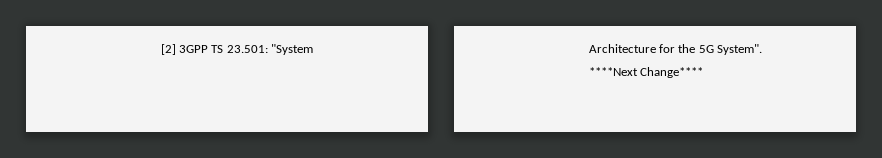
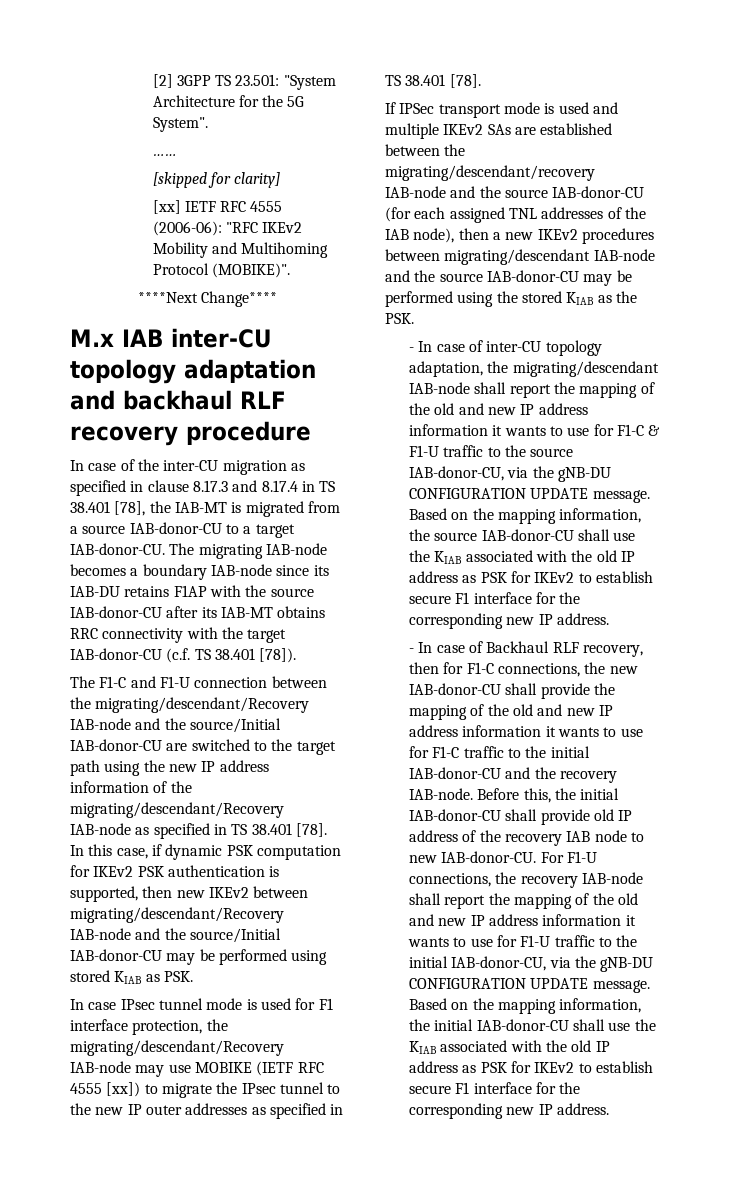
[588,67,704,78] ****Next Change**** -> [152,154,177,156] [152,172,281,188] [152,200,283,214] [152,221,303,236] [152,242,329,258] [152,263,290,278] [137,291,278,307] [70,328,272,348] [70,359,316,384] [70,390,286,410] [70,421,311,446] [70,459,305,475] [70,480,336,496] [70,501,340,517] [70,522,295,538] [70,543,327,559] [70,564,329,580] [70,585,314,597] [70,606,326,618] [70,627,287,643] [70,648,297,663] [70,676,327,688] [70,697,310,713] [70,718,281,733] [70,739,336,755] [70,760,269,776] [70,781,192,793] [70,802,284,818] [70,823,327,839] [70,844,341,860] [70,865,280,877] [70,886,309,902] [70,907,284,923] [70,928,281,943] [70,949,328,965] [70,970,193,984] [70,998,333,1010] [70,1019,228,1035] [70,1040,284,1056] [70,1061,324,1077] [70,1082,341,1098] [70,1103,344,1119] [385,74,481,88] [385,102,618,118] [385,123,613,139] [385,144,466,156] [385,165,595,181] [385,186,645,198] [385,207,646,223] [385,228,654,244] [385,249,655,265] [385,270,632,286] [385,291,637,307] [385,313,414,324] [409,340,602,356] [409,361,659,377] [409,382,655,398] [409,403,588,415] [409,424,661,436] [409,445,574,457] [409,466,612,482] [409,488,650,503] [409,508,642,524] [409,529,636,541] [409,550,635,564] [409,571,653,583] [409,592,581,604] [409,613,610,629] [409,641,643,657] [409,662,638,677] [409,683,616,699] [409,704,613,720] [409,725,643,737] [409,746,590,758] [409,767,618,783] [409,788,620,803] [409,809,633,825] [409,830,644,846] [409,851,598,863] [409,872,644,888] [409,893,638,909] [409,914,636,926] [408,935,638,947] [409,956,654,972] [409,978,650,993] [409,998,642,1014] [409,1019,656,1031] [409,1040,610,1054] [409,1061,653,1073] [409,1082,581,1094] [409,1103,610,1119] …… // [skipped for clarity] // [xx] IETF RFC 4555 (2006-06): "RFC IKEv2 Mobility and Multihoming Protocol (MOBIKE)". // ****Next Change**** // M.x IAB inter-CU topology adaptation and backhaul RLF recovery procedure // In case of the inter-CU migration as specified in clause 8.17.3 and 8.17.4 in TS 38.401 [78], the IAB-MT is migrated from a source IAB-donor-CU to a target IAB-donor-CU. The migrating IAB-node becomes a boundary IAB-node since its IAB-DU retains F1AP with the source IAB-donor-CU after its IAB-MT obtains RRC connectivity with the target IAB-donor-CU (c.f. TS 38.401 [78]). // The F1-C and F1-U connection between the migrating/descendant/Recovery IAB-node and the source/Initial IAB-donor-CU are switched to the target path using the new IP address information of the migrating/descendant/Recovery IAB-node as specified in TS 38.401 [78]. In this case, if dynamic PSK computation for IKEv2 PSK authentication is supported, then new IKEv2 between migrating/descendant/Recovery IAB-node and the source/Initial IAB-donor-CU may be performed using stored KIAB as PSK. // In case IPsec tunnel mode is used for F1 interface protection, the migrating/descendant/Recovery IAB-node may use MOBIKE (IETF RFC 4555 [xx]) to migrate the IPsec tunnel to the new IP outer addresses as specified in TS 38.401 [78]. // If IPSec transport mode is used and multiple IKEv2 SAs are established between the migrating/descendant/recovery IAB-node and the source IAB-donor-CU (for each assigned TNL addresses of the IAB node), then a new IKEv2 procedures between migrating/descendant IAB-node and the source IAB-donor-CU may be performed using the stored KIAB as the PSK. // - In case of inter-CU topology adaptation, the migrating/descendant IAB-node shall report the mapping of the old and new IP address information it wants to use for F1-C & F1-U traffic to the source IAB-donor-CU, via the gNB-DU CONFIGURATION UPDATE message. Based on the mapping information, the source IAB-donor-CU shall use the KIAB associated with the old IP address as PSK for IKEv2 to establish secure F1 interface for the corresponding new IP address. // - In case of Backhaul RLF recovery, then for F1-C connections, the new IAB-donor-CU shall provide the mapping of the old and new IP address information it wants to use for F1-C traffic to the initial IAB-donor-CU and the recovery IAB-node. Before this, the initial IAB-donor-CU shall provide old IP address of the recovery IAB node to new IAB-donor-CU. For F1-U connections, the recovery IAB-node shall report the mapping of the old and new IP address information it wants to use for F1-U traffic to the initial IAB-donor-CU, via the gNB-DU CONFIGURATION UPDATE message. Based on the mapping information, the initial IAB-donor-CU shall use the KIAB associated with the old IP address as PSK for IKEv2 to establish secure F1 interface for the corresponding new IP address.

